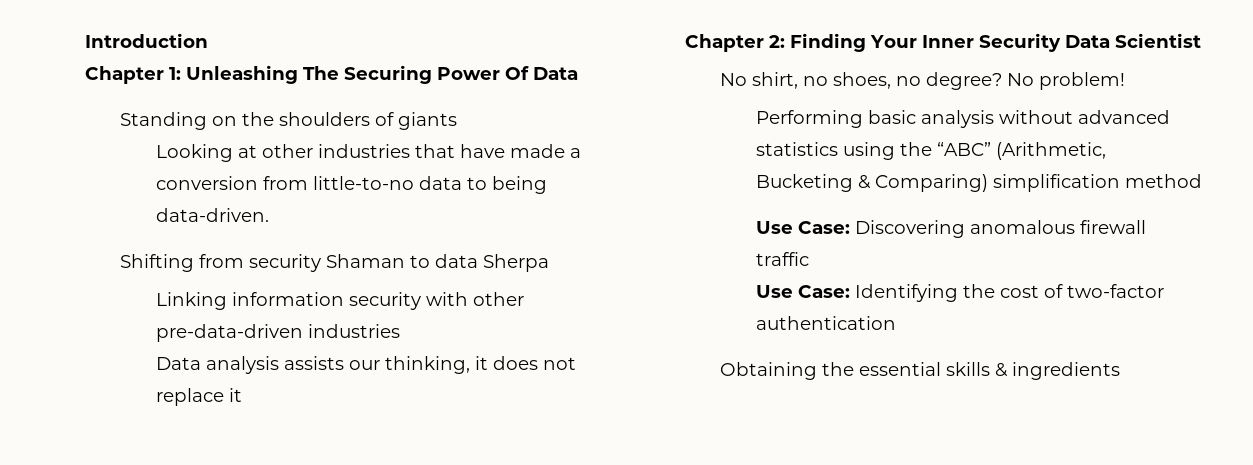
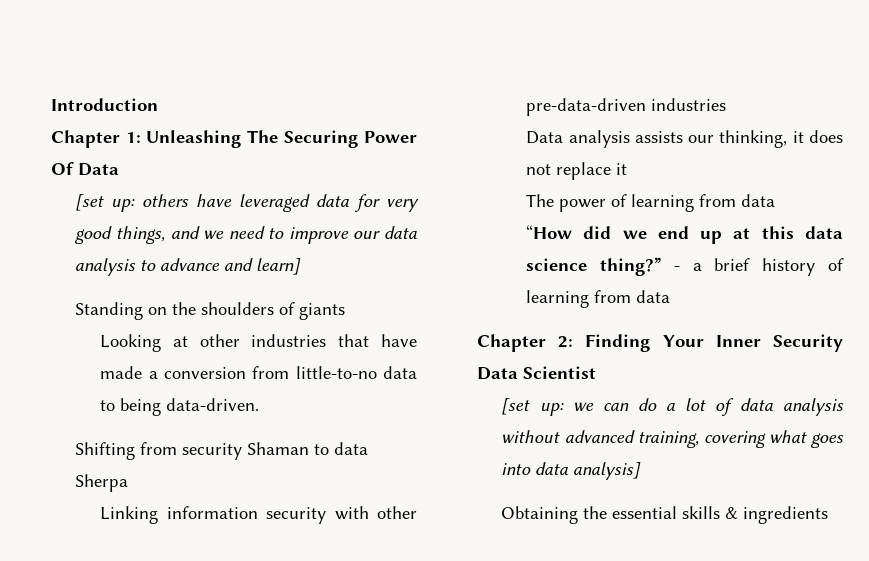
(579, 73) none -> [75,194,420,212] [75,226,417,244] [75,258,302,276] // [set up: others have leveraged data for very good things, and we need to improve our data analysis to advance and learn]
(242, 395) none -> [526,194,776,212] [526,225,843,244] [526,257,844,276] [526,290,671,308] // The power of learning from data // “How did we end up at this data science thing?” - a brief history of learning from data
[720,72,1126,90] [755,110,1170,128] [755,142,1106,160] [755,174,1202,192] [755,220,1146,238] [755,252,809,266] [755,284,1164,302] [755,316,896,330] No shirt, no shoes, no degree? No problem! // Performing basic analysis without advanced statistics using the “ABC” (Arithmetic, Bucketing & Comparing) simplification method // Use Case: Discovering anomalous firewall traffic // Use Case: Identifying the cost of two-factor authentication -> [501,398,844,416] [501,430,844,448] [501,462,642,480] [set up: we can do a lot of data analysis without advanced training, covering what goes into data analysis]

